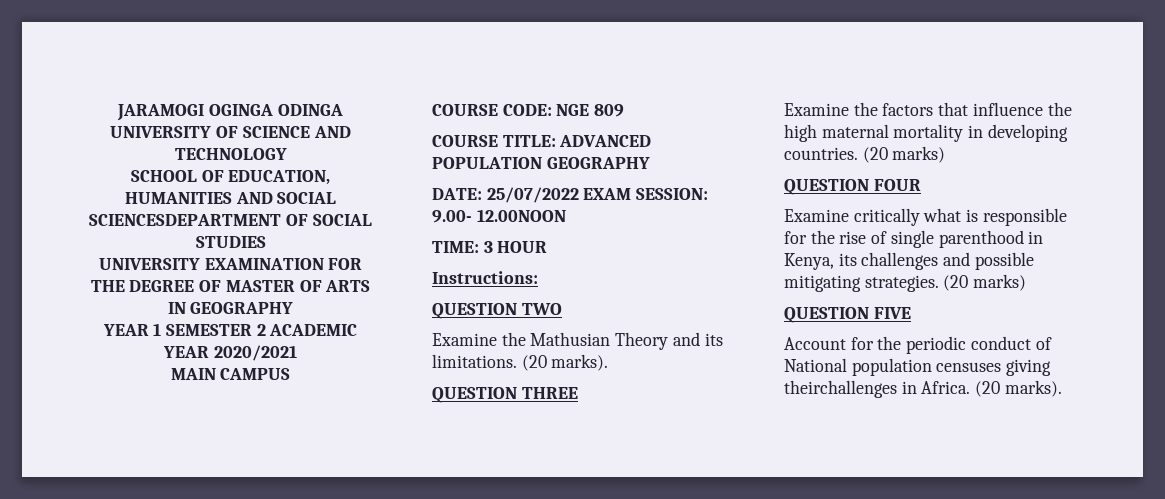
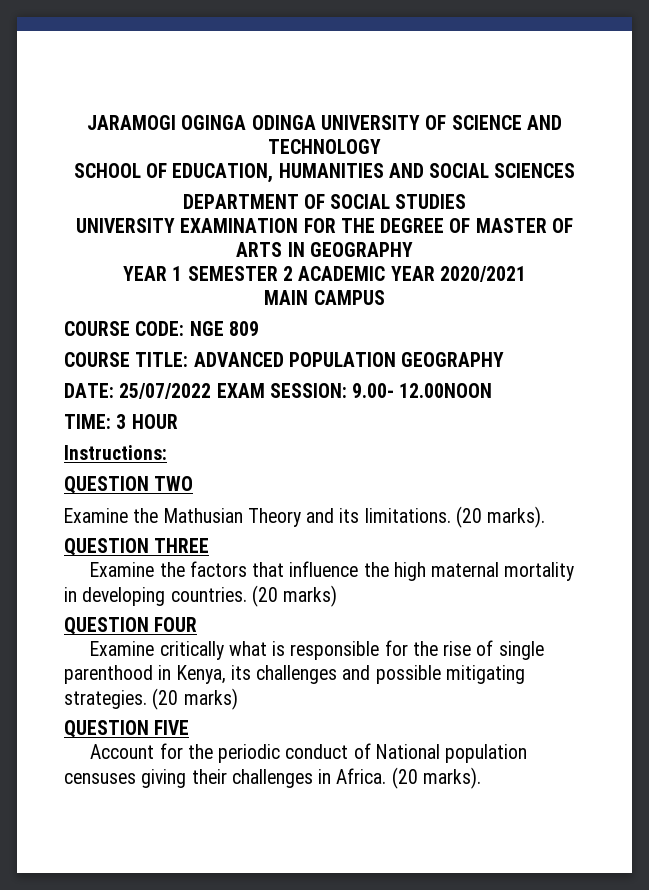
[89,214,282,226] SCIENCESDEPARTMENT -> [494,163,576,178] [182,194,299,209] SCIENCES // DEPARTMENT
[784,380,897,398] theirchallenges -> [191,769,313,788] their challenges

